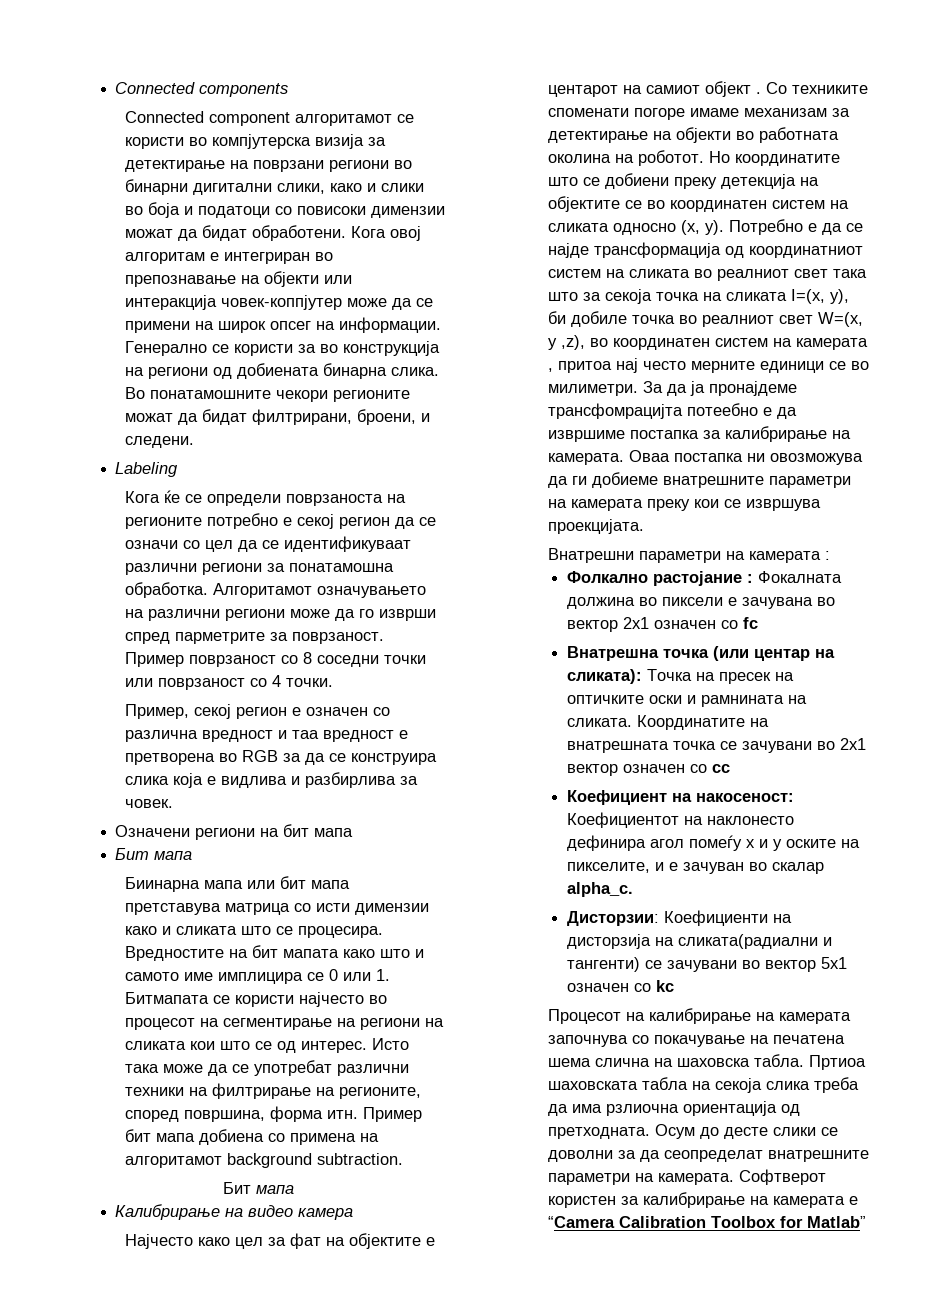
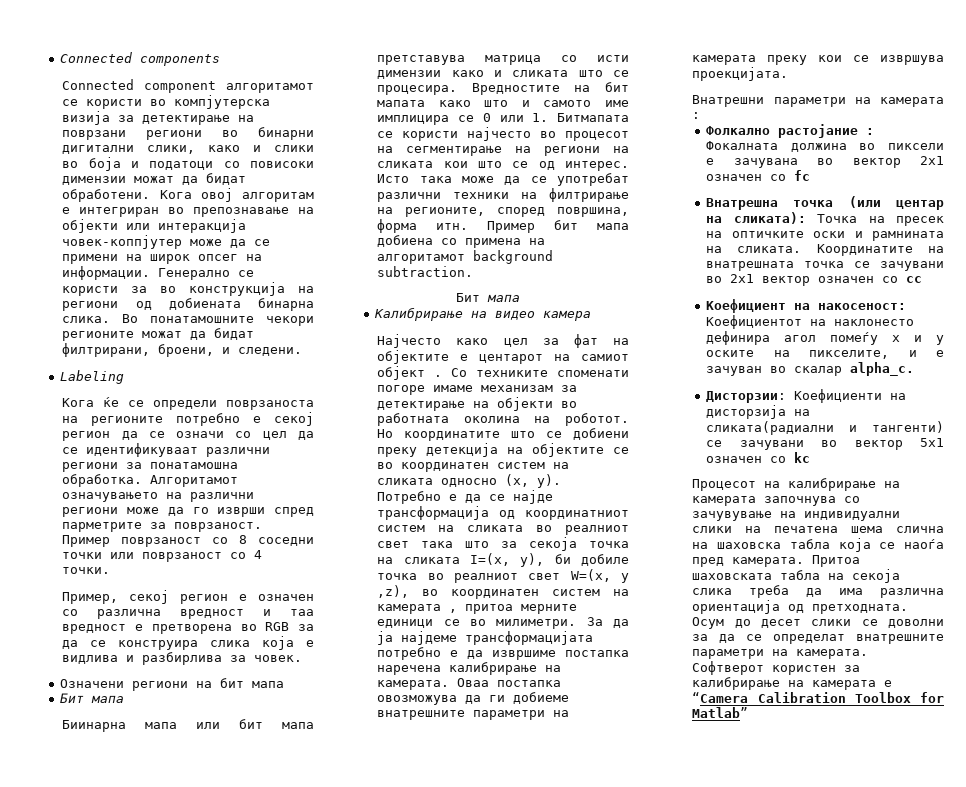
[616,358,687,373] нај често -> (514, 609) none
[709,381,798,396] [548,403,759,419] пронајдеме трансфомрацијта потеебно -> [401,631,594,645] [377,647,442,660] најдеме трансформацијата потребно
[703,430,722,439] за -> [377,665,442,675] наречена
[747,453,766,462] ни -> (562, 683) none
[654,1035,746,1047] покачување -> [692,510,901,521] [692,526,733,533] зачувување на индивидуални слики
[754,1054,867,1070] табла. Пртиоа -> [789,538,944,552] [692,555,861,567] табла која се наоѓа пред камерата. Притоа
[606,1104,680,1116] рзлиочна -> [880,588,944,598] различна
[724,1127,769,1139] десте -> [760,619,801,628] десет
[664,1150,764,1162] сеопределат -> [746,634,846,644] се определат

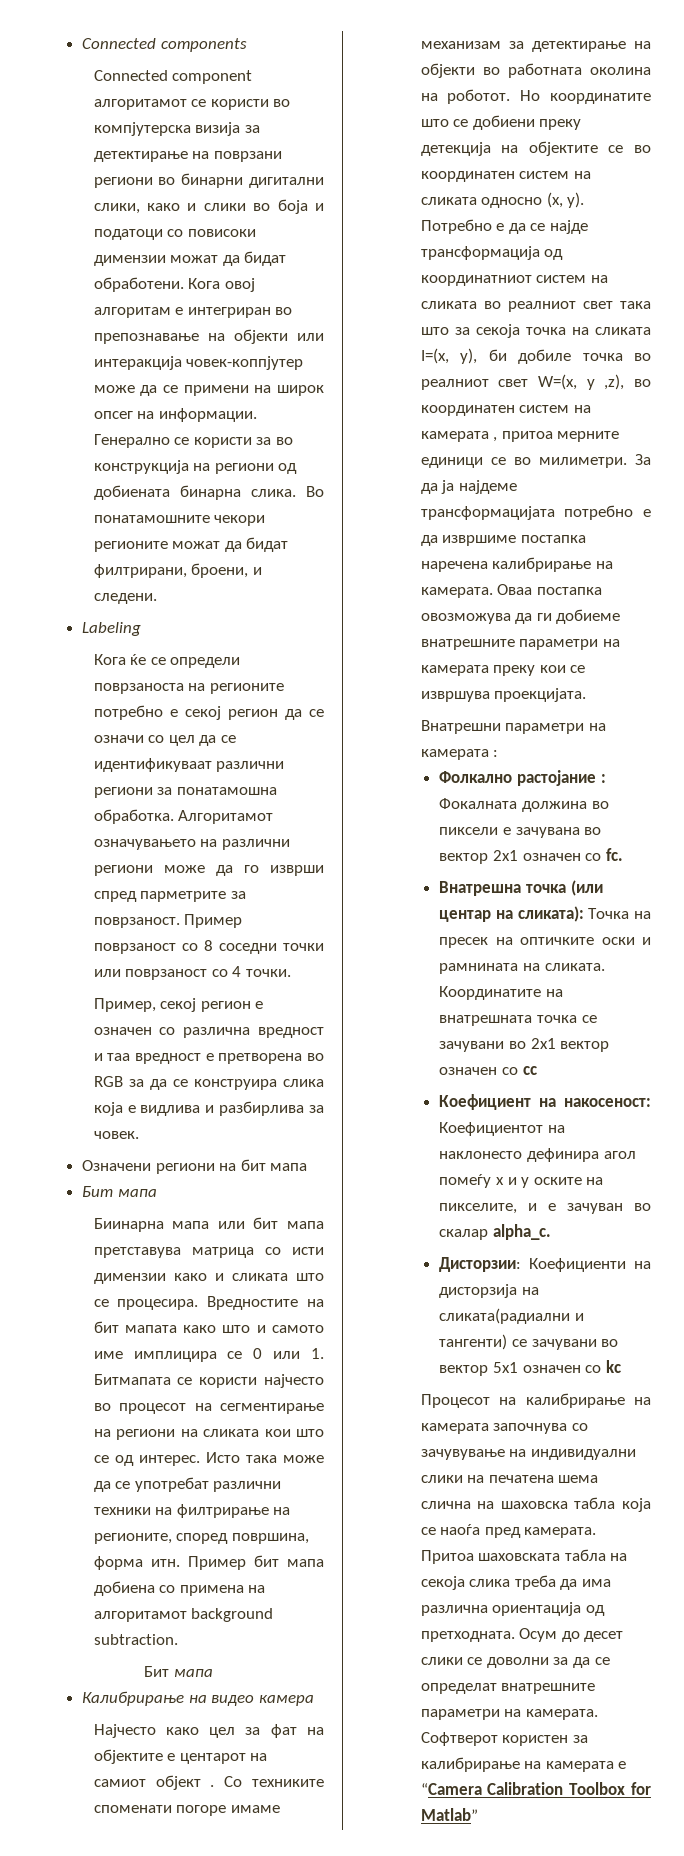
[794,170,811,181] fc -> [605,848,623,861] fc.

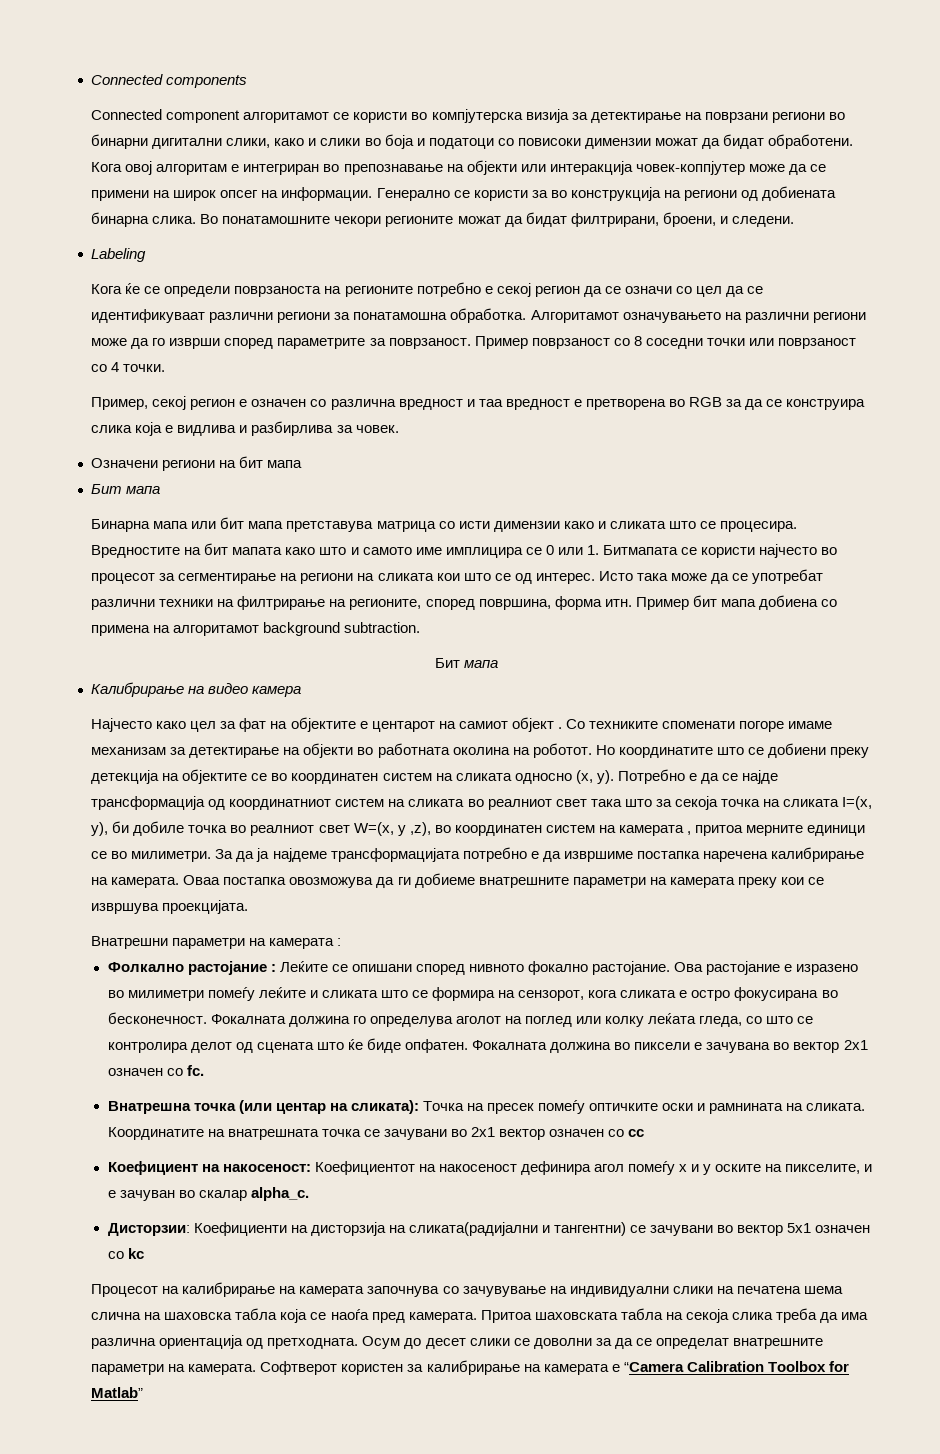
[93,891,227,902] спред парметрите -> [224,338,366,349] според параметрите
[93,1218,164,1232] Биинарна -> [91,519,151,532] Бинарна
[194,1403,212,1411] на -> [159,573,176,581] за
(606, 778) none -> [279,961,859,975] [107,987,838,1001] [107,1012,814,1027] [107,1038,469,1053] Леќите се опишани според нивното фокално растојание. Ова растојание е изразено во милиметри помеѓу леќите и сликата што се формира на сензорот, кога сликата е остро фокусирана во бесконечност. Фокалната должина го определува аголот на поглед или колку леќата гледа, со што се контролира делот од сцената што ќе биде опфатен.
[495,937,513,945] на -> [538,1100,586,1114] помеѓу
[439,1151,523,1159] наклонесто -> [438,1164,517,1172] накосеност
[439,1308,584,1324] [439,1334,508,1350] сликата(радиални и тангенти) -> [408,1222,627,1236] сликата(радијални и тангентни)

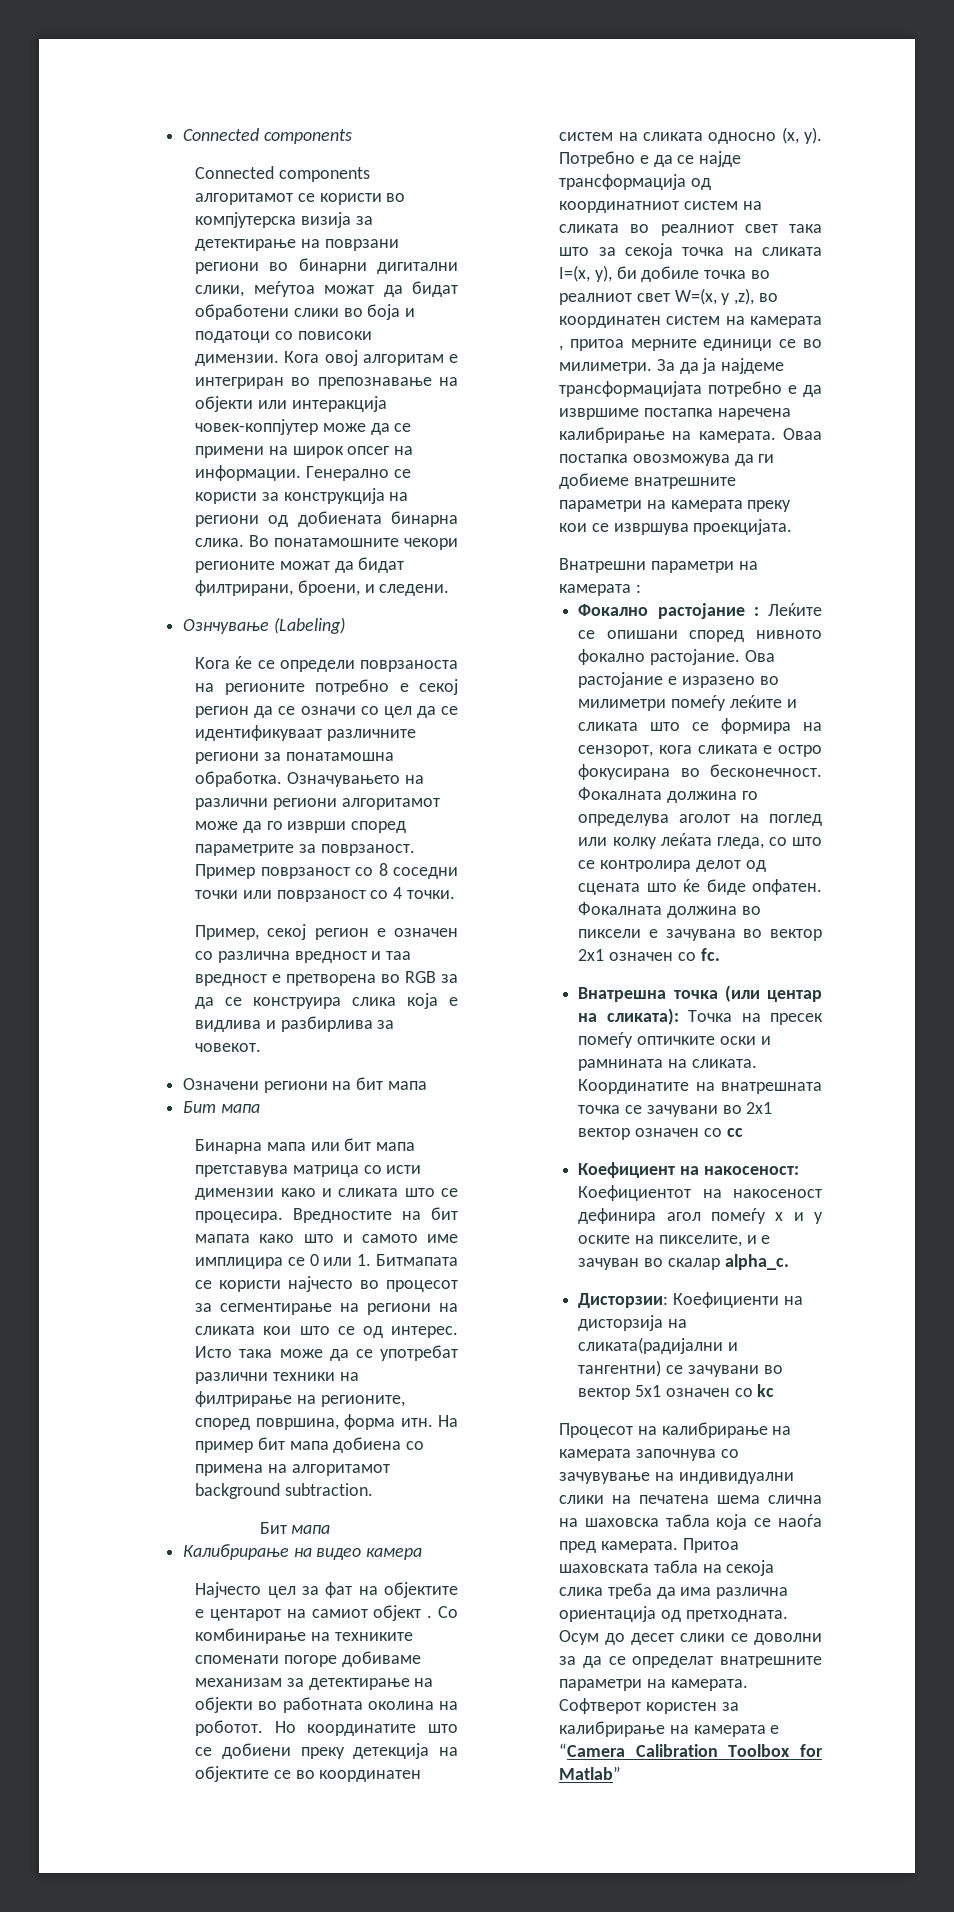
[166,110,241,123] component -> [278,167,370,182] components
[274,138,317,146] како и -> [253,281,458,297] [195,304,290,320] меѓутоа можат да бидат обработени
[584,134,854,149] димензии можат да бидат обработени. -> [195,354,280,366] димензии.
[550,190,567,198] во -> (279, 496) none
[91,248,147,262] Labeling -> [182,617,345,634] Ознчување (Labeling)
[209,312,274,323] различни -> [326,729,416,741] различните
[530,310,721,323] Алгоритамот означувањето -> [286,772,400,787] Означувањето
(866, 317) none -> [341,798,440,810] алгоритамот
[355,425,399,433] човек. -> [195,1043,262,1052] човекот.
[635,597,689,610] Пример -> [438,1415,458,1427] [195,1441,254,1453] На пример
[156,721,187,729] како -> (262, 1590) none
(585, 724) none -> [195,1628,330,1644] комбинирање на
[788,721,833,729] имаме -> [341,1651,421,1667] добиваме
[107,962,184,972] Фолкално -> [578,604,649,616] Фокално

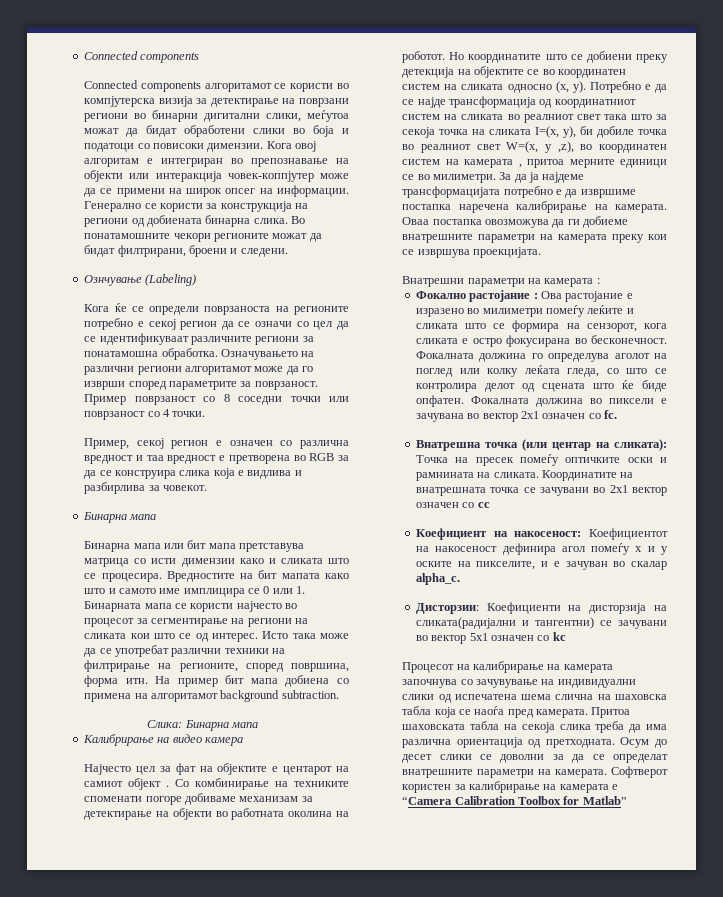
[297,580,360,596] броени, -> [188,245,227,257] броени
[182,1077,427,1093] [182,1101,216,1113] Означени региони на бит мапа // Бит -> [82,512,127,523] Бинарна
[376,1254,458,1266] Битмапата -> [84,601,172,612] Бинарната мапа
[259,1522,287,1534] Бит -> [147,720,229,731] Слика: Бинарна
[768,603,822,616] [578,630,822,642] [578,649,741,665] Леќите се опишани според нивното фокално растојание. -> (538, 296) none
[612,1495,710,1504] на печатена -> [438,694,517,703] од испечатена

